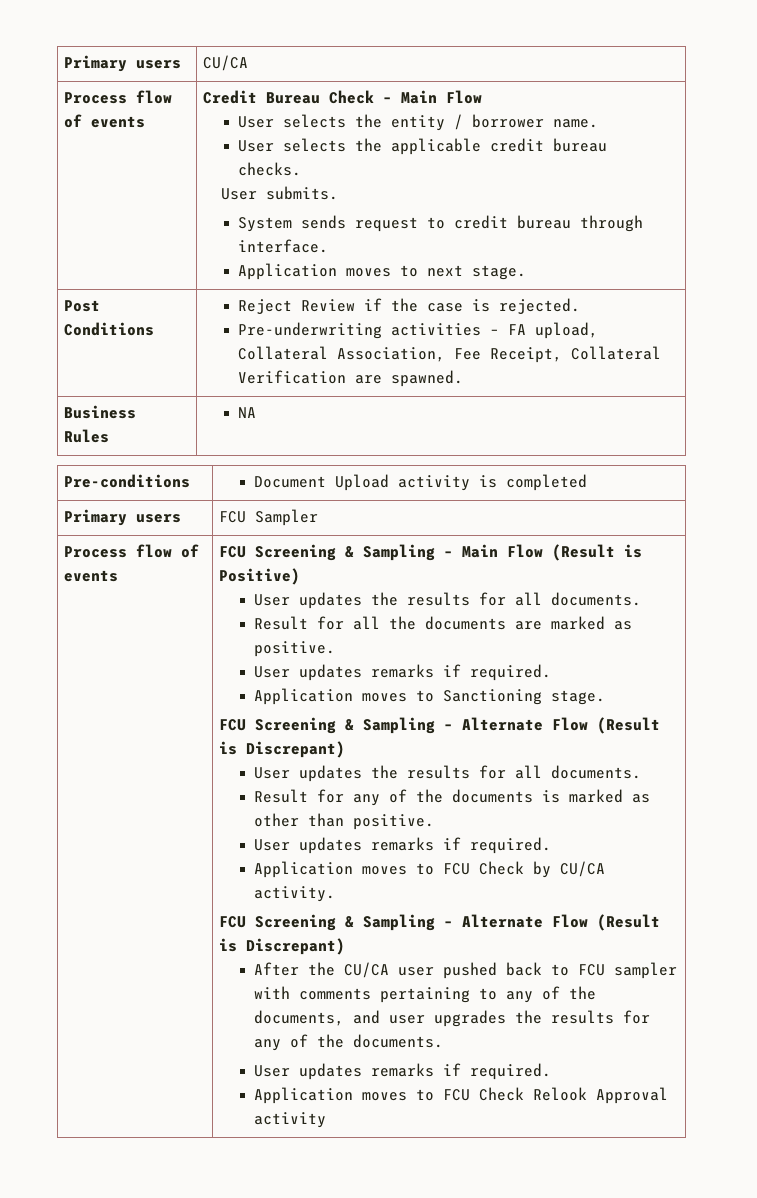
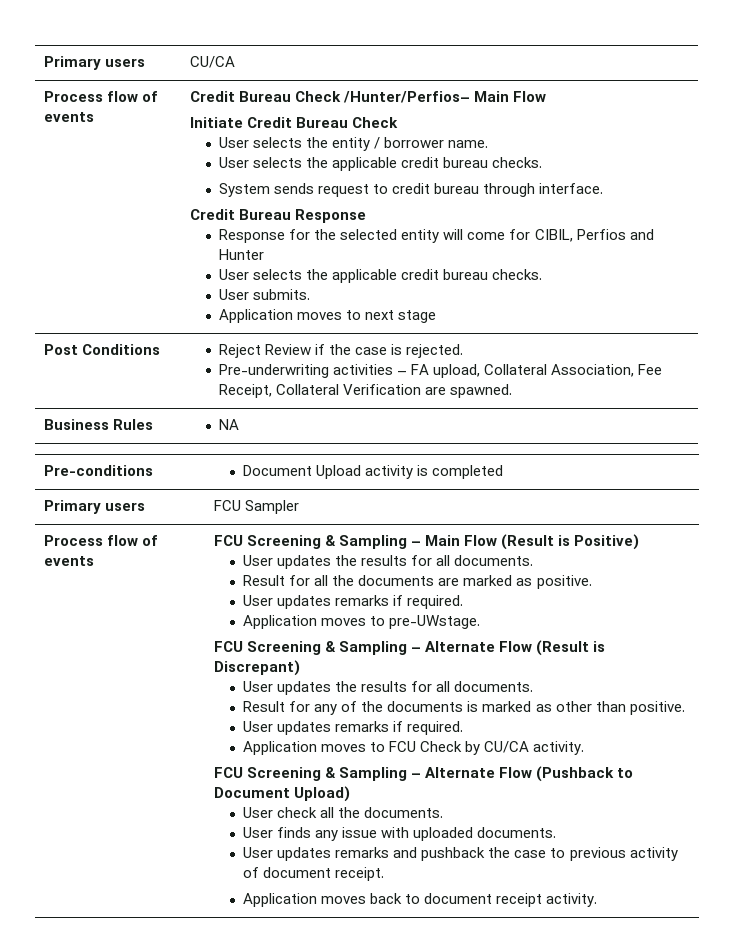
[383,90,483,104] – Main Flow -> [342,91,546,103] [189,117,398,128] /Hunter/Perfios– Main Flow // Initiate Credit Bureau Check
[221,186,339,200] // User submits. -> (543, 162) none
(329, 246) none -> [189,209,366,223] [219,229,654,243] [219,249,265,260] [219,269,543,283] [219,289,311,300] // Credit Bureau Response // Response for the selected entity will come for CIBIL, Perfios and Hunter // User selects the applicable credit bureau checks. // User submits.
[472,265,527,280] stage. -> [398,310,437,323] stage
[443,689,606,705] Sanctioning stage. -> [389,615,481,629] pre-UWstage.
[597,914,661,931] [219,938,346,955] [254,962,678,979] [254,986,597,1003] [254,1010,651,1027] [254,1034,444,1051] [254,1063,552,1080] [254,1087,669,1104] [254,1112,327,1128] (Result is Discrepant) // After the CU/CA user pushed back to FCU sampler with comments pertaining to any of the documents, and user upgrades the results for any of the documents. // User updates remarks if required. // Application moves to FCU Check Relook Approval activity -> [535,766,633,782] [213,786,350,802] [243,807,444,818] [243,827,557,841] [243,847,678,861] [243,867,385,881] [243,893,598,907] (Pushback to Document Upload) // User check all the documents. // User finds any issue with uploaded documents. // User updates remarks and pushback the case to previous activity of document receipt. // Application moves back to document receipt activity.

